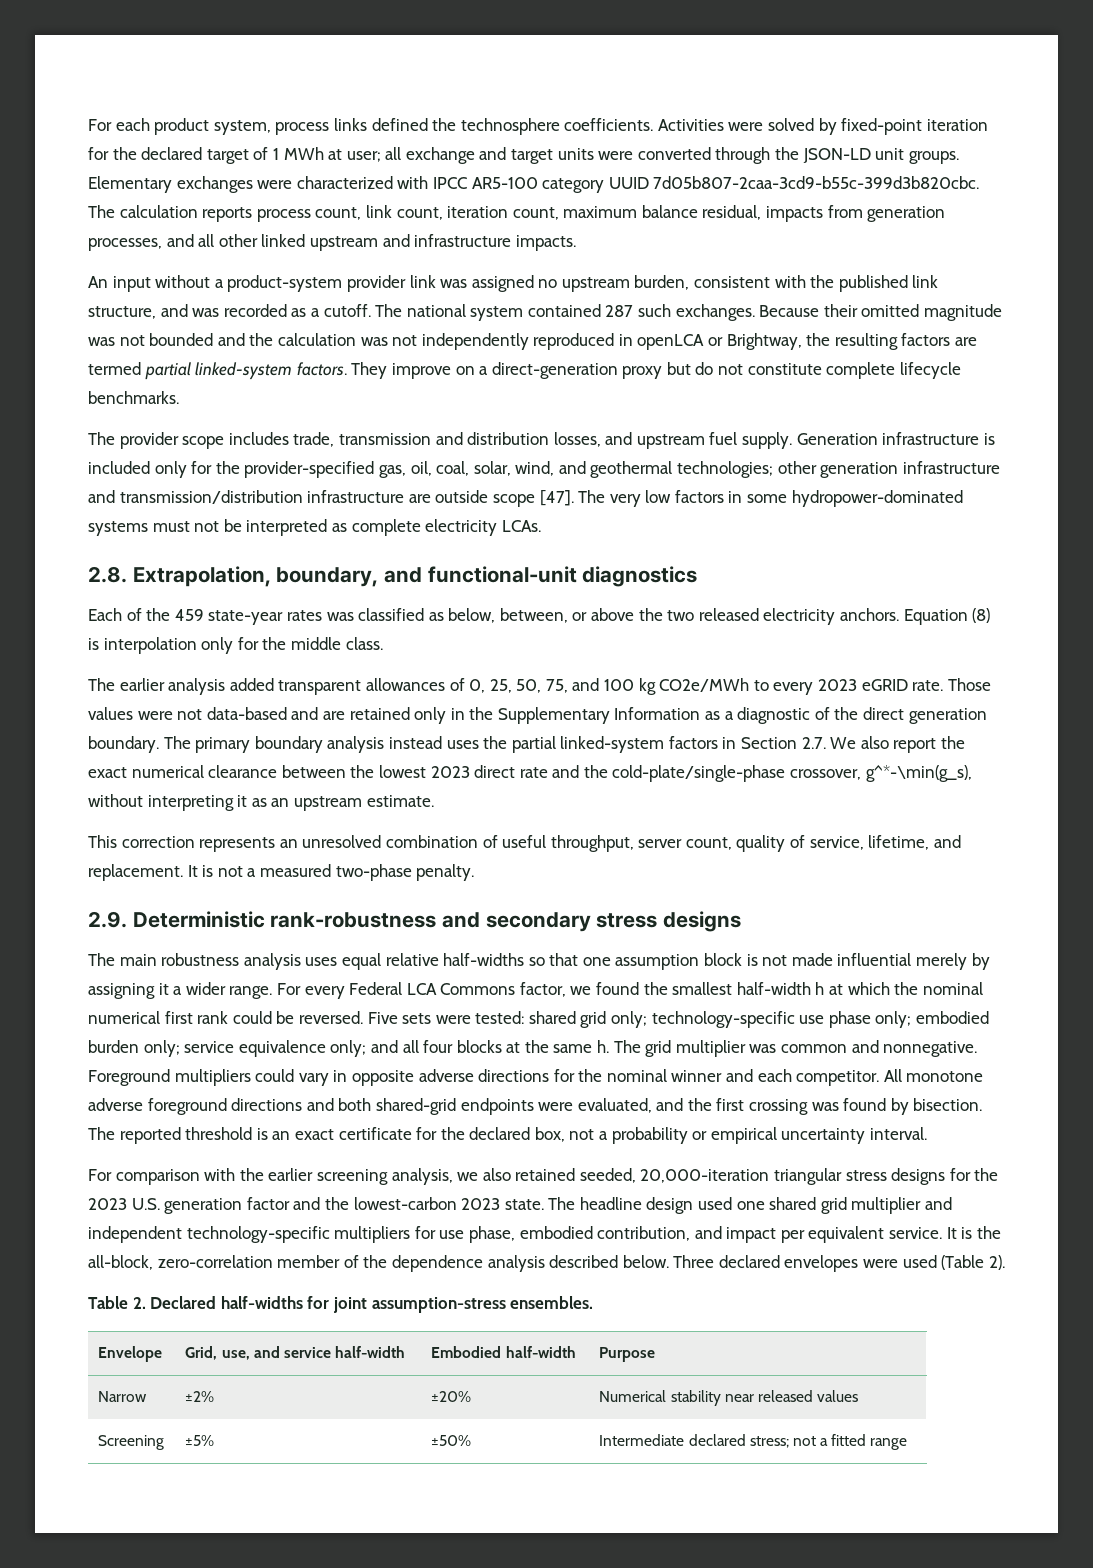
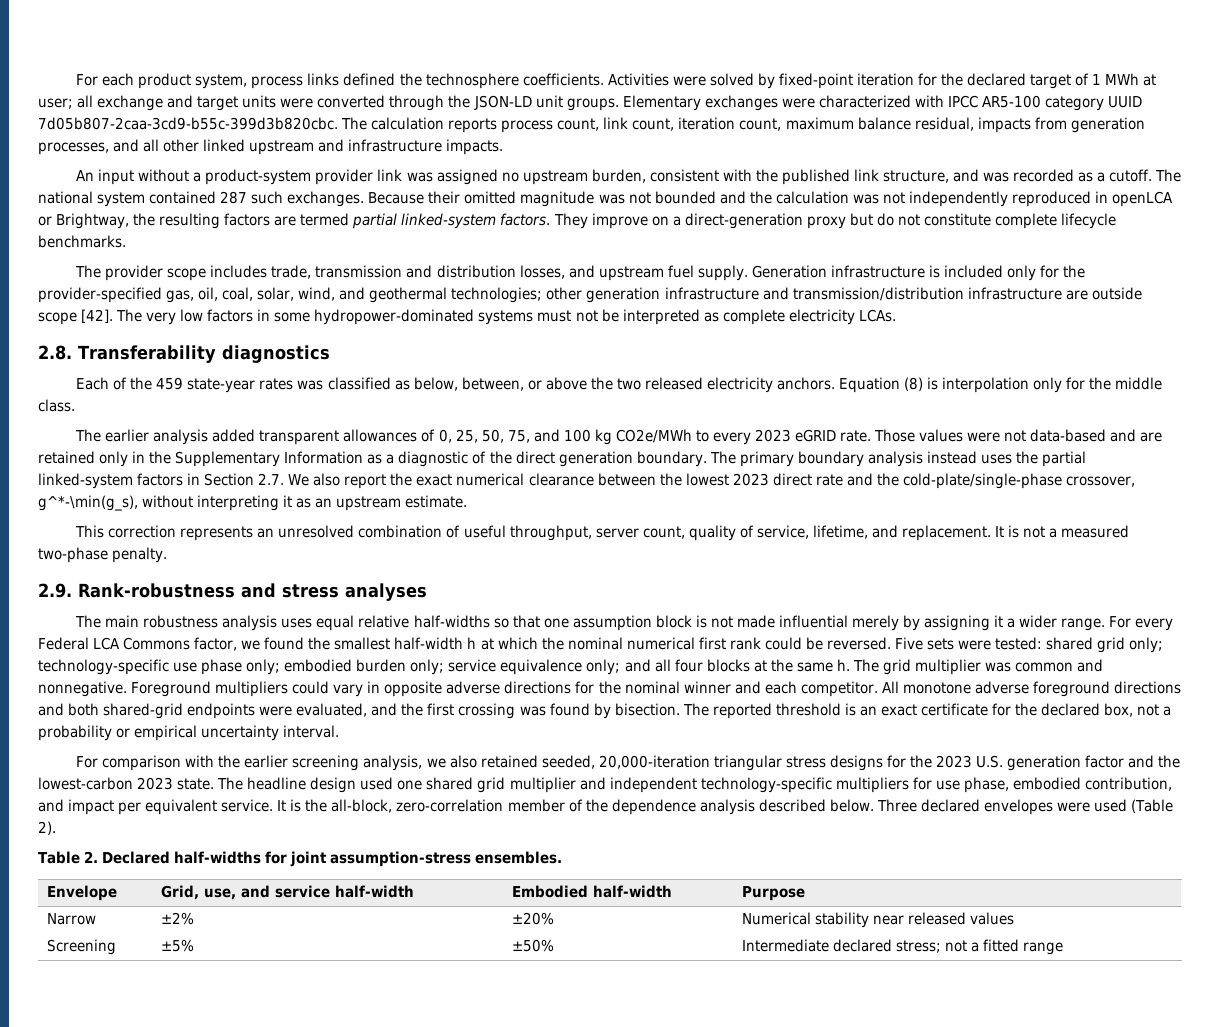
[539,490,574,506] [47]. -> [81,309,114,323] [42].
[132,566,577,587] Extrapolation, boundary, and functional-unit -> [78,345,216,363] Transferability
[132,911,742,932] Deterministic rank-robustness and secondary stress designs -> [78,583,427,601] Rank-robustness and stress analyses

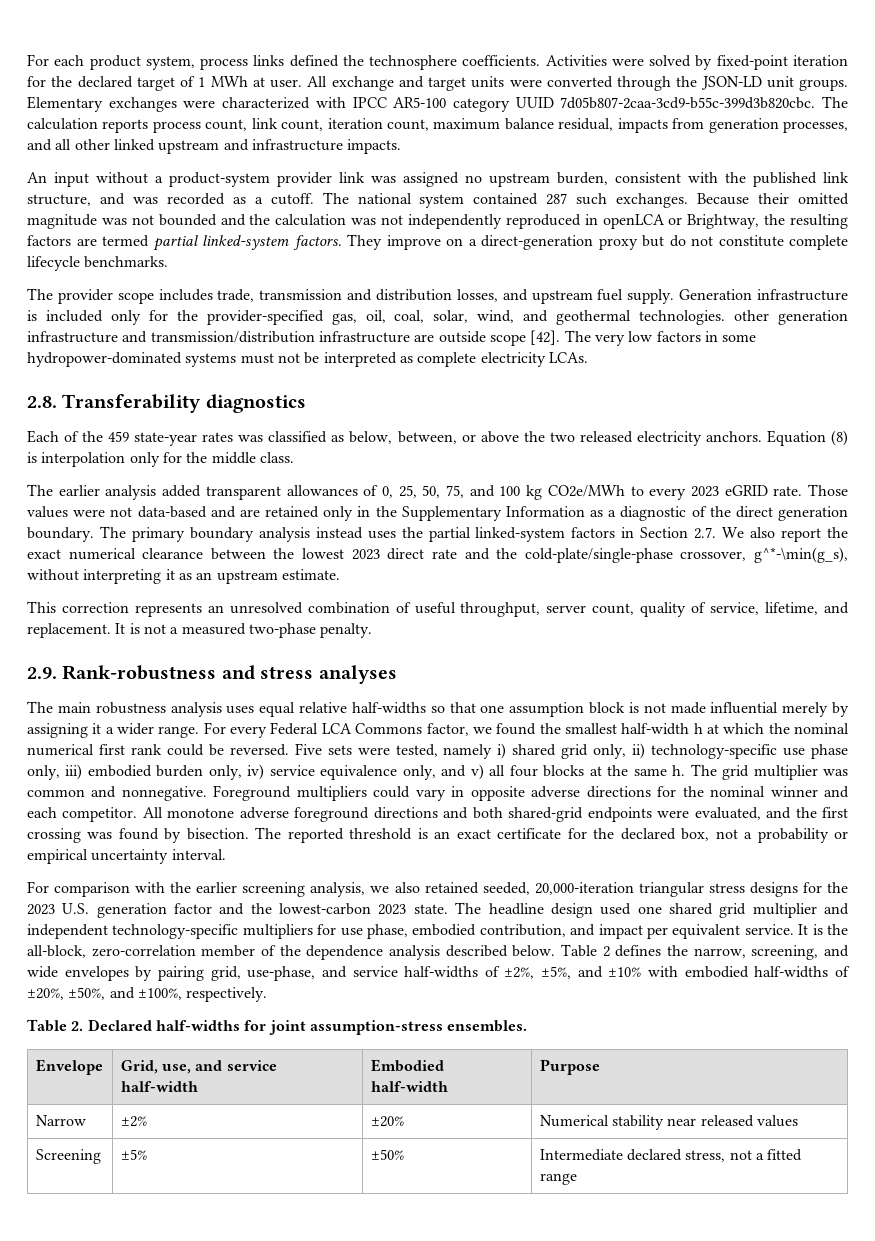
[38,95,94,109] user; all -> [270,76,328,88] user. All
[451,287,543,303] technologies; -> [639,310,726,325] technologies.
[995,637,1164,653] [38,659,651,675] tested: shared grid only; technology-specific use phase only; embodied burden only; service equivalence only; and -> [395,743,849,759] [27,764,484,780] tested, namely i) shared grid only, ii) technology-specific use phase only, iii) embodied burden only, iv) service equivalence only, and v)
[876,799,1174,815] [38,821,56,835] Three declared envelopes were used (Table 2). -> [561,944,849,960] [27,966,850,981] [27,987,268,1002] Table 2 defines the narrow, screening, and wide envelopes by pairing grid, use-phase, and service half-widths of ±2%, ±5%, and ±10% with embodied half-widths of ±20%, ±50%, and ±100%, respectively.
[895,940,941,953] stress; -> [685,1150,726,1162] stress,

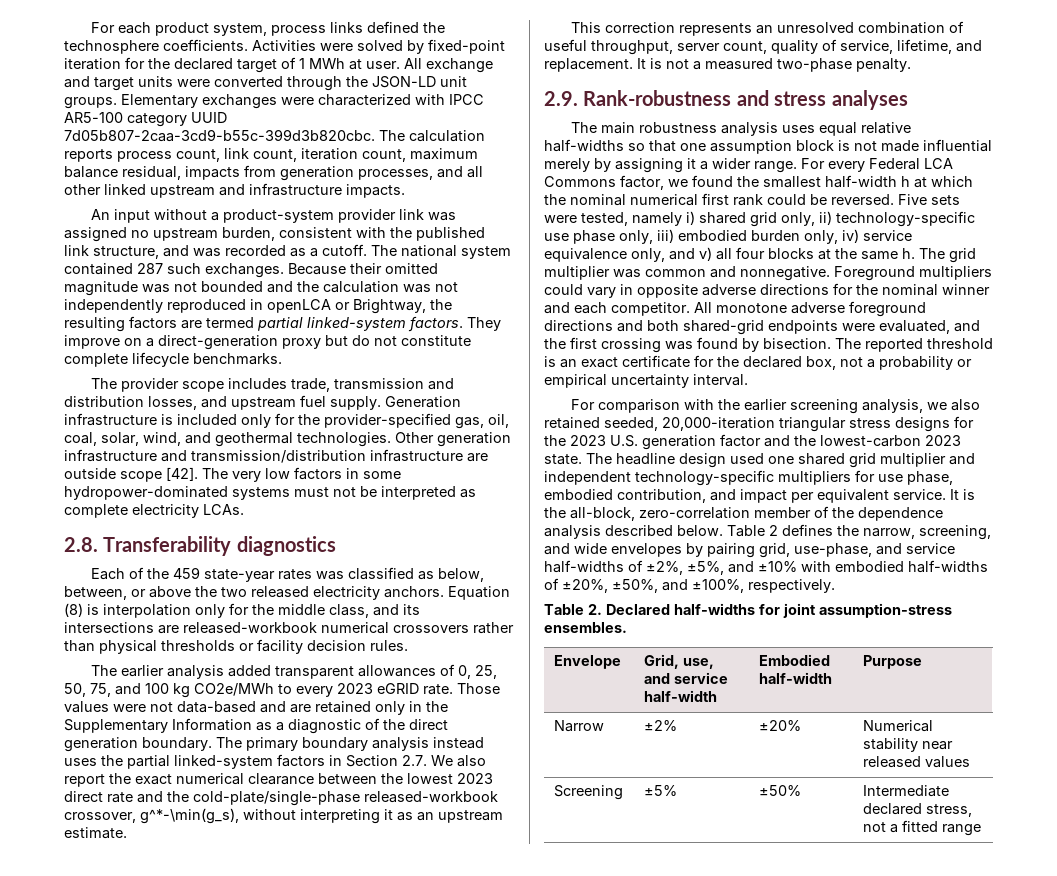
[734,310,770,321] other -> [395,432,434,443] Other
[259,452,294,463] class. -> [329,604,420,618] [64,622,514,634] [64,639,408,654] class, and its intersections are released-workbook numerical crossovers rather than physical thresholds or facility decision rules.
(673, 555) none -> [364,791,498,803] released-workbook

